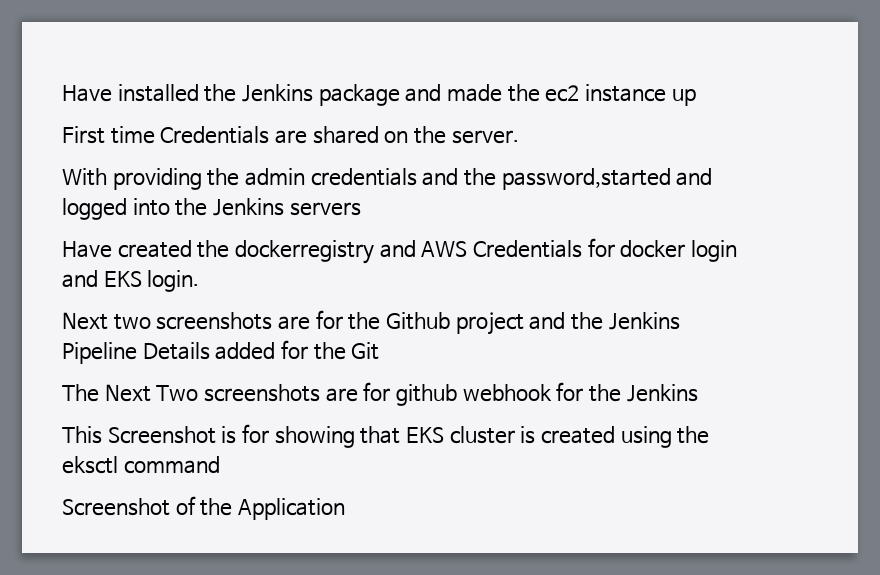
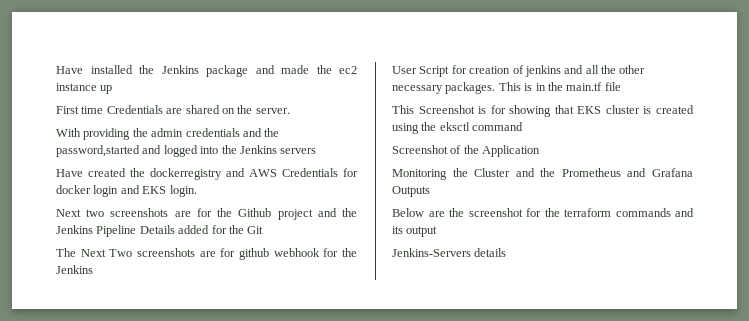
(698, 393) none -> [392,65,646,77] [392,82,621,94] // User Script for creation of jenkins and all the other necessary packages. This is in the main.tf file
(345, 509) none -> [392,168,693,180] [392,186,430,197] [392,208,694,217] [392,226,438,237] [392,248,507,257] // Monitoring the Cluster and the Prometheus and Grafana Outputs // Below are the screenshot for the terraform commands and its output // Jenkins-Servers details

